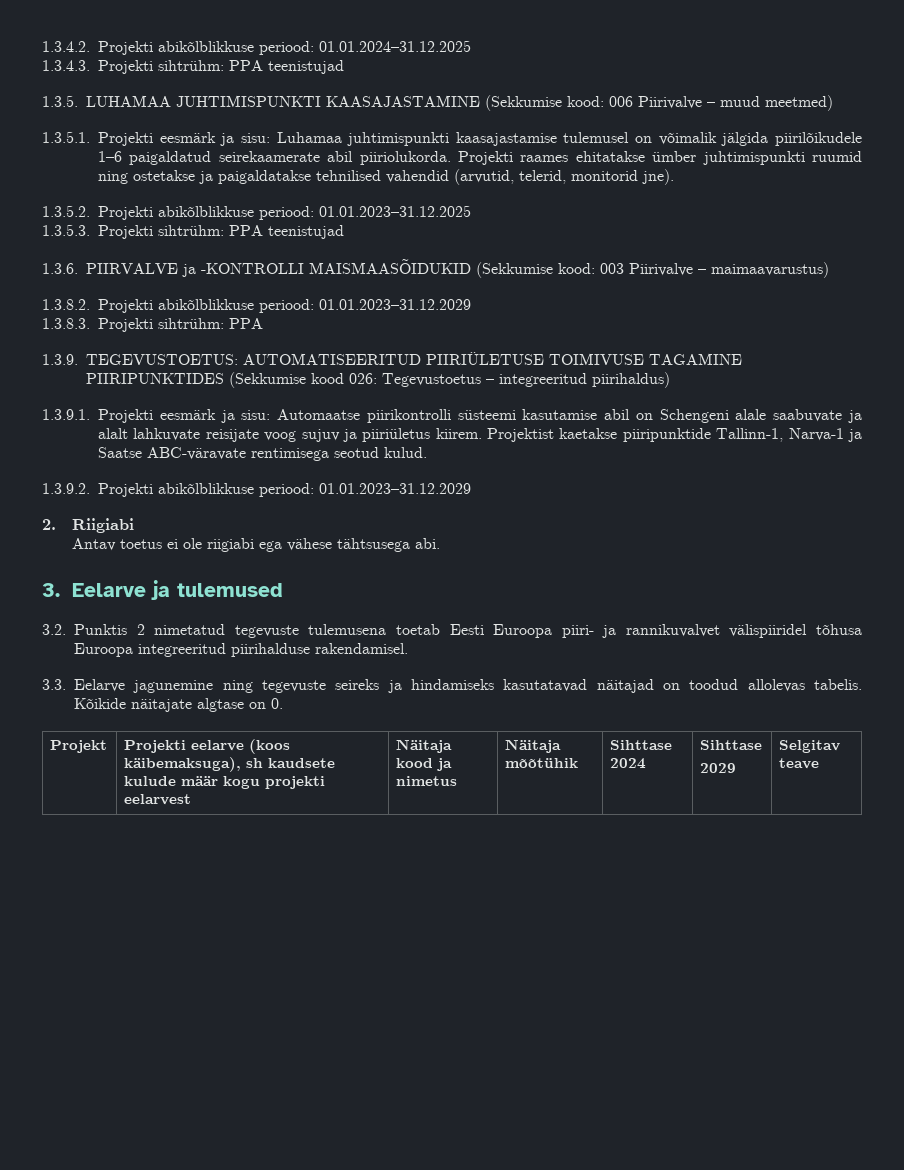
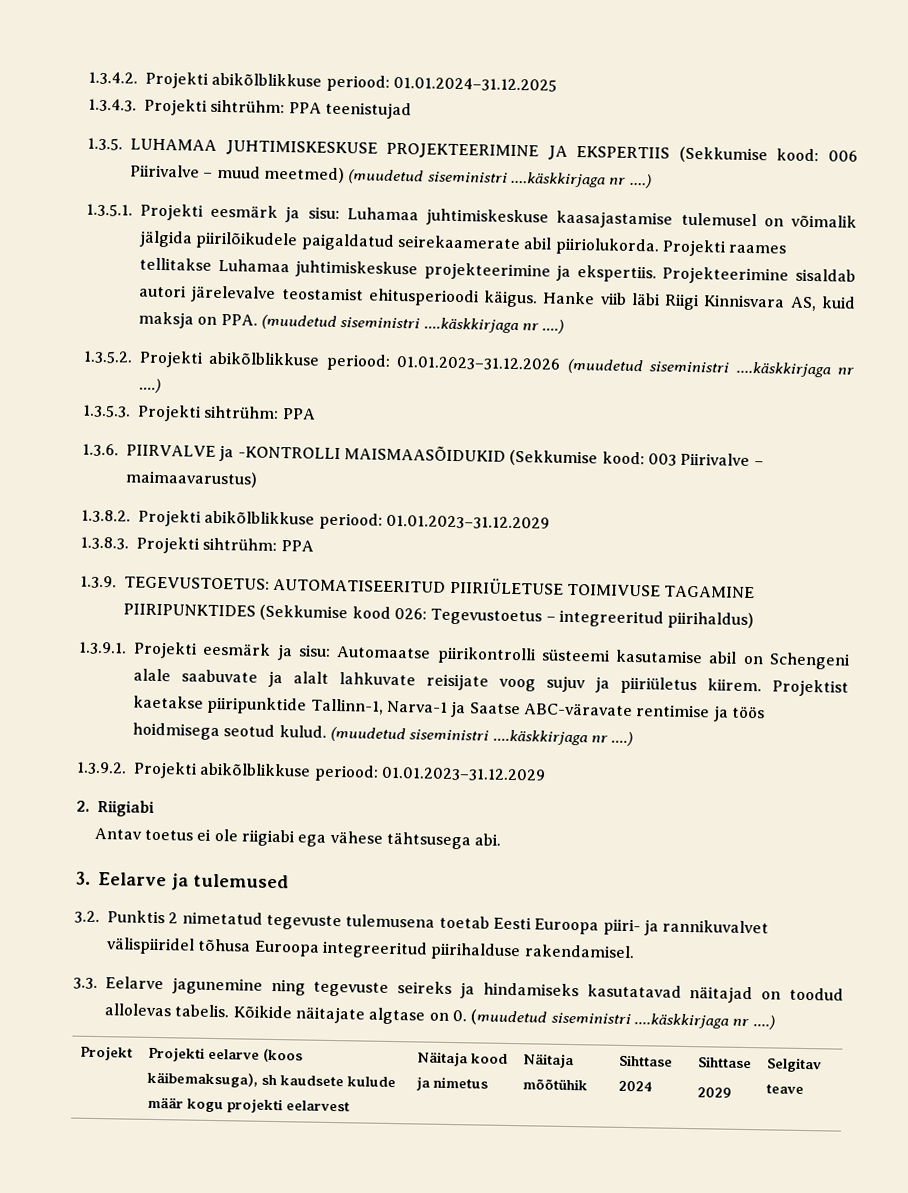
[176,95,480,107] JUHTIMISPUNKTI KAASAJASTAMINE -> [225,140,671,160] JUHTIMISKESKUSE PROJEKTEERIMINE JA EKSPERTIIS
(833, 103) none -> [347,169,652,189] (muudetud siseministri ….käskkirjaga nr ….)
[347,132,450,146] juhtimispunkti -> [426,208,550,227] juhtimiskeskuse
[98,151,122,162] 1–6 -> (299, 240) none
[575,151,862,165] [98,169,674,185] [42,205,471,220] ehitatakse ümber juhtimispunkti ruumid ning ostetakse ja paigaldatakse tehnilised vahendid (arvutid, telerid, monitorid jne). // 1.3.5.2. Projekti abikõlblikkuse periood: 01.01.2023–31.12.2025 -> [139,257,856,285] [139,284,856,312] [138,311,565,334] [83,350,855,378] [139,378,161,394] tellitakse Luhamaa juhtimiskeskuse projekteerimine ja ekspertiis. Projekteerimine sisaldab autori järelevalve teostamist ehitusperioodi käigus. Hanke viib läbi Riigi Kinnisvara AS, kuid maksja on PPA. (muudetud siseministri ….käskkirjaga nr ….) // 1.3.5.2. Projekti abikõlblikkuse periood: 01.01.2023–31.12.2026 (muudetud siseministri ….käskkirjaga nr ….)
[268,225,344,239] teenistujad -> (316, 414) none
[251,447,427,461] rentimisega seotud kulud. -> [636,704,765,722] [132,722,634,747] rentimise ja töös hoidmisega seotud kulud. (muudetud siseministri ….käskkirjaga nr ….)
(283, 703) none -> [470,1009,775,1030] (muudetud siseministri ….käskkirjaga nr ….)

